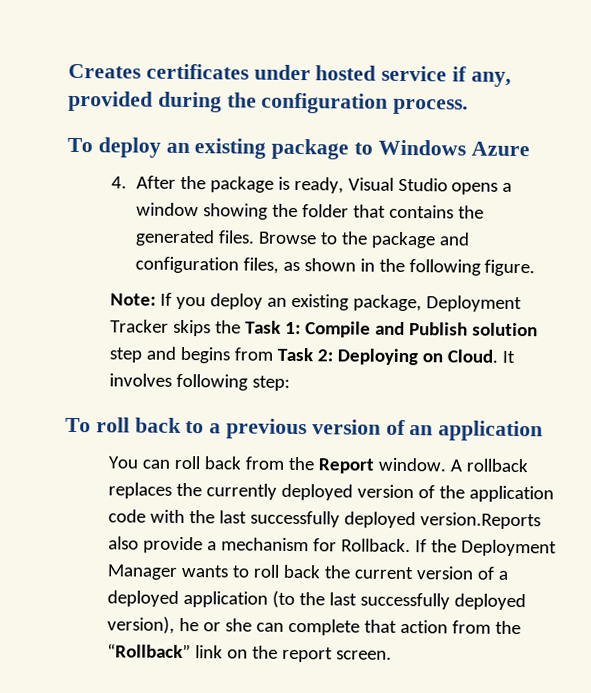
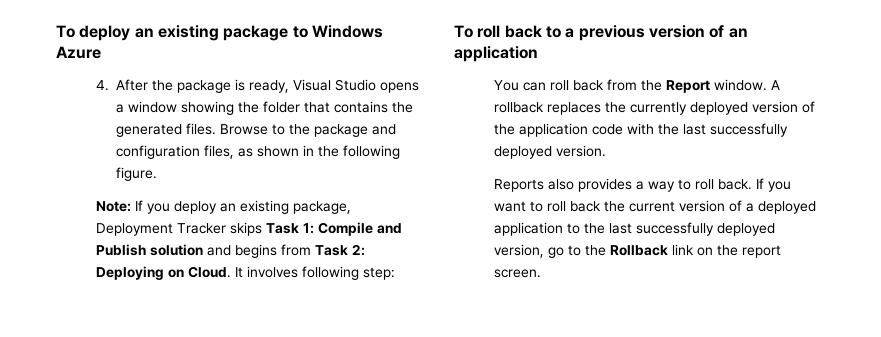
[68,63,511,87] [68,90,469,115] Creates certificates under hosted service if any, provided during the configuration process. // -> (56, 31) none
[215,320,242,334] the -> (262, 229) none
[109,347,143,363] step -> (203, 250) none
[420,512,542,530] [108,536,558,557] [107,564,230,580] version.Reports also provide a mechanism for Rollback. If the Deployment Manager wants -> [555,145,606,157] [493,178,791,192] [493,201,526,212] version. // Reports also provides a way to roll back. If you want
[272,590,527,611] [107,616,522,636] [107,643,192,659] (to the last successfully deployed version), he or she can complete that action from the “Rollback” -> [566,222,775,236] [493,244,668,258] to the last successfully deployed version, go to the Rollback

